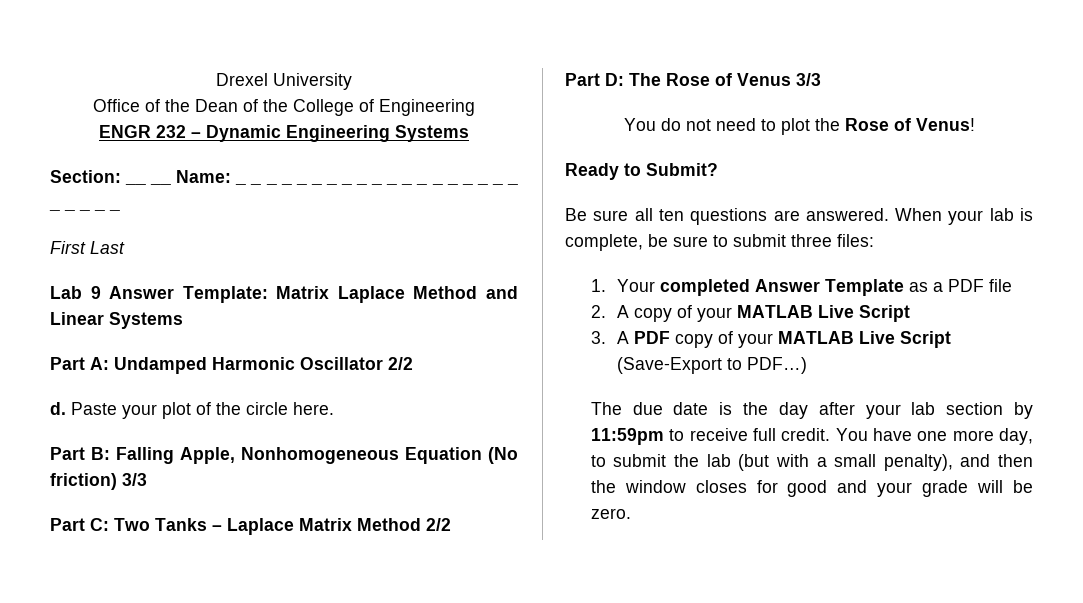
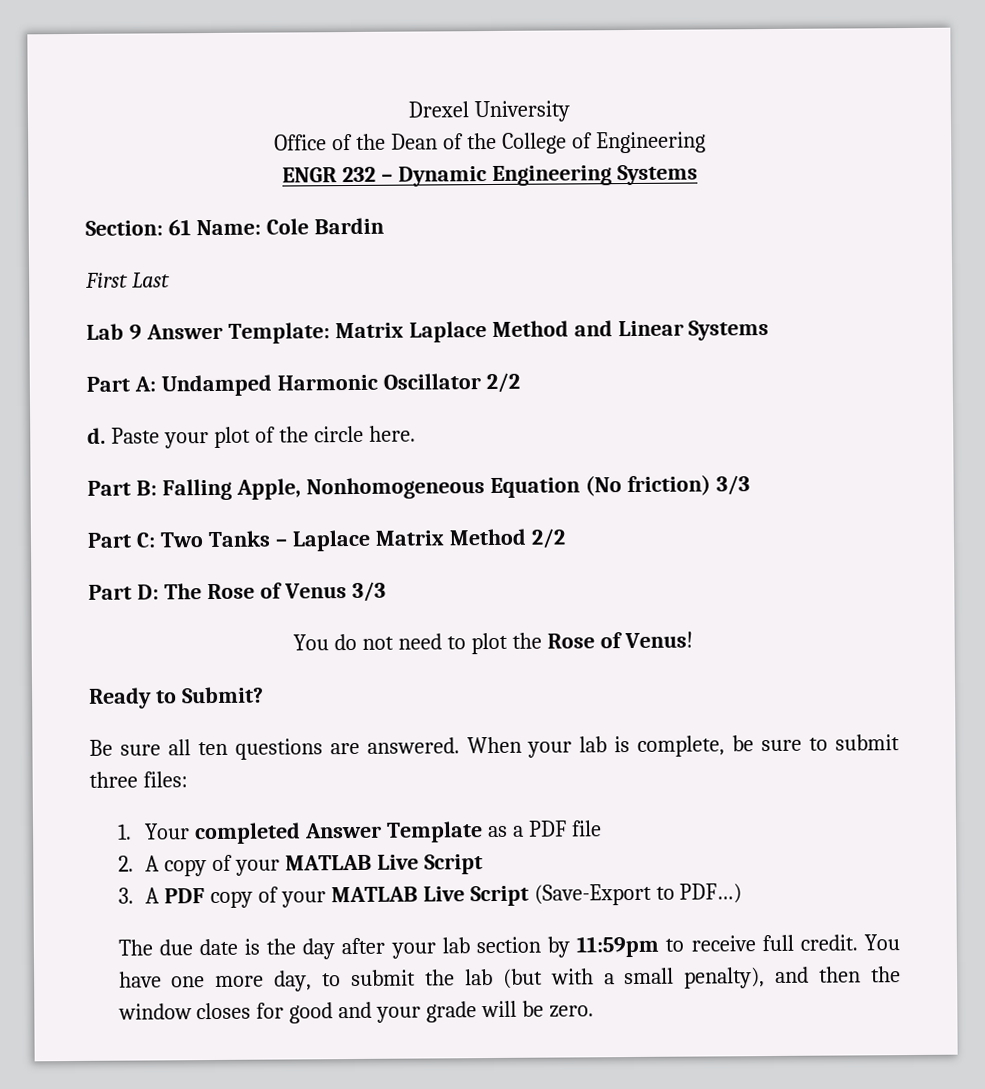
[125,183,172,185] [176,170,232,183] [235,183,518,185] [49,209,120,211] __ __ Name: _ _ _ _ _ _ _ _ _ _ _ _ _ _ _ _ _ _ _ _ _ _ _ _ -> [167,217,384,236] 61 Name: Cole Bardin

